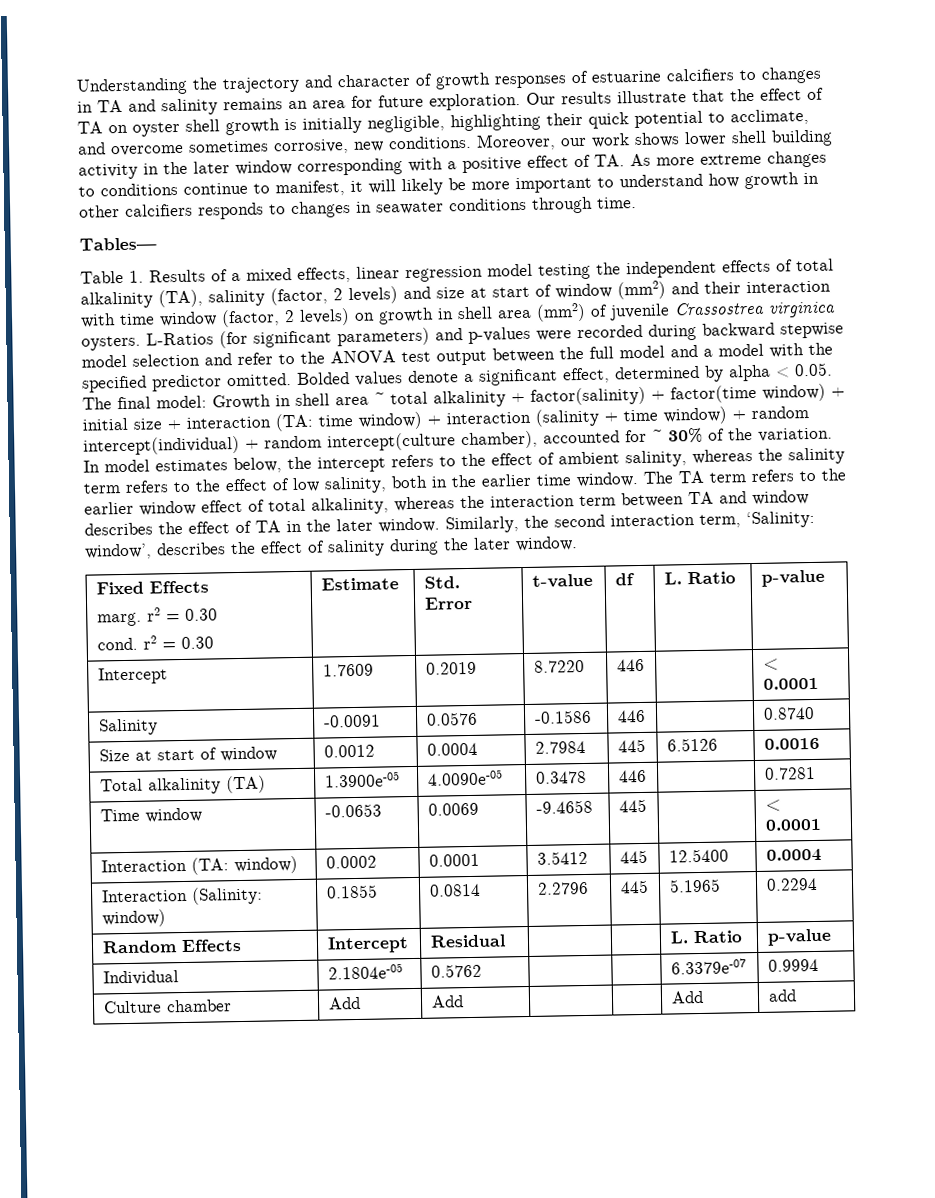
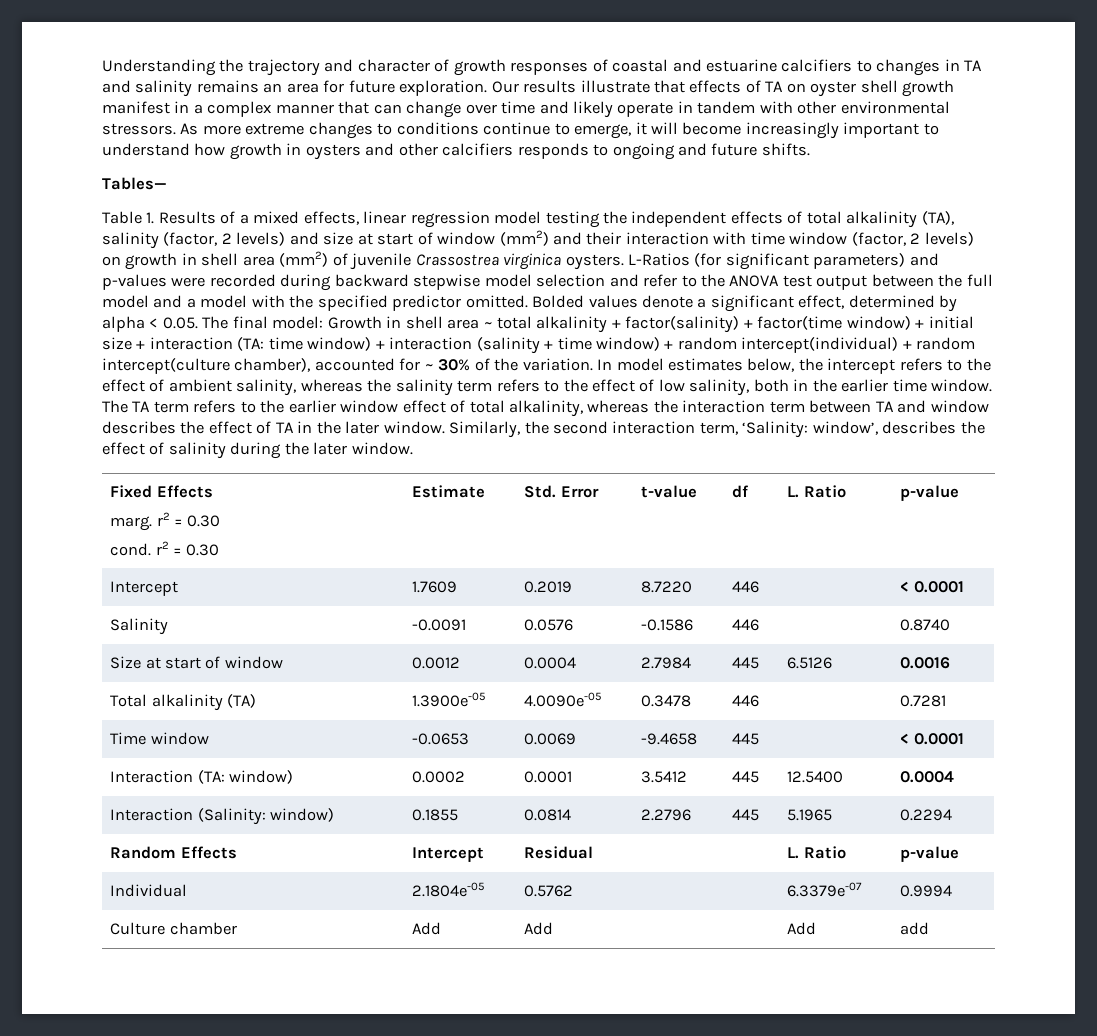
(589, 77) none -> [612,59,702,72] coastal and
[730,88,802,102] the effect -> [689,80,742,93] effects
[284,108,809,134] [77,129,833,157] [78,154,625,180] is initially negligible, highlighting their quick potential to acclimate, and overcome sometimes corrosive, new conditions. Moreover, our work shows lower shell building activity in the later window corresponding with a positive effect of TA. -> [102,101,950,118] [102,123,176,135] manifest in a complex manner that can change over time and likely operate in tandem with other environmental stressors.
[275,180,345,197] manifest, -> [574,124,632,139] emerge,
[401,177,510,196] likely be more -> [682,122,839,139] become increasingly
(819, 178) none -> [305,143,395,160] oysters and
[291,196,637,219] changes in seawater conditions through time. -> [612,143,810,160] ongoing and future shifts.

